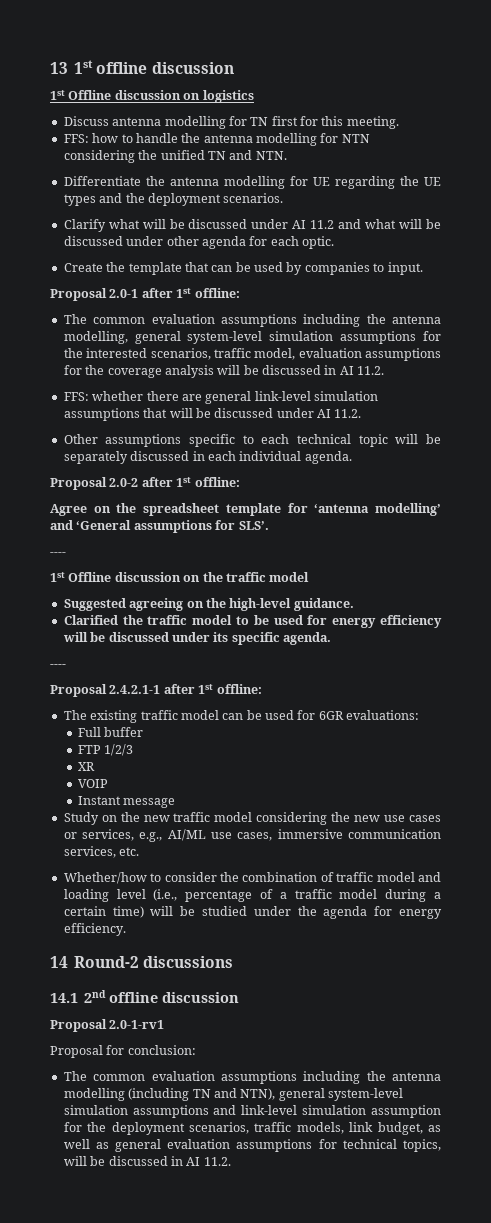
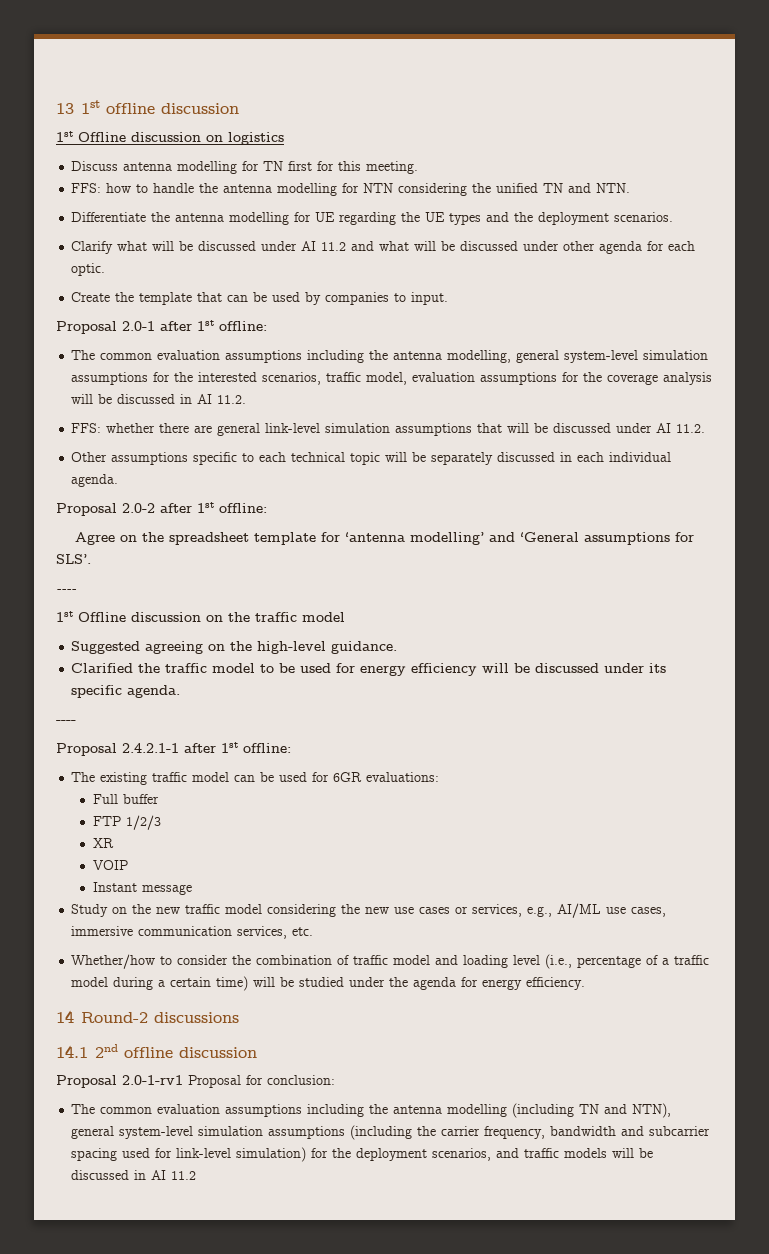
(165, 1024) // -> (183, 1080) none
[213,1105,441,1118] [63,1122,441,1135] [63,1139,441,1152] [63,1156,231,1166] and link-level simulation assumption for the deployment scenarios, traffic models, link budget, as well as general evaluation assumptions for technical topics, will be discussed in AI 11.2. -> [350,1125,711,1140] [71,1147,654,1162] [71,1170,197,1180] (including the carrier frequency, bandwidth and subcarrier spacing used for link-level simulation) for the deployment scenarios, and traffic models will be discussed in AI 11.2

